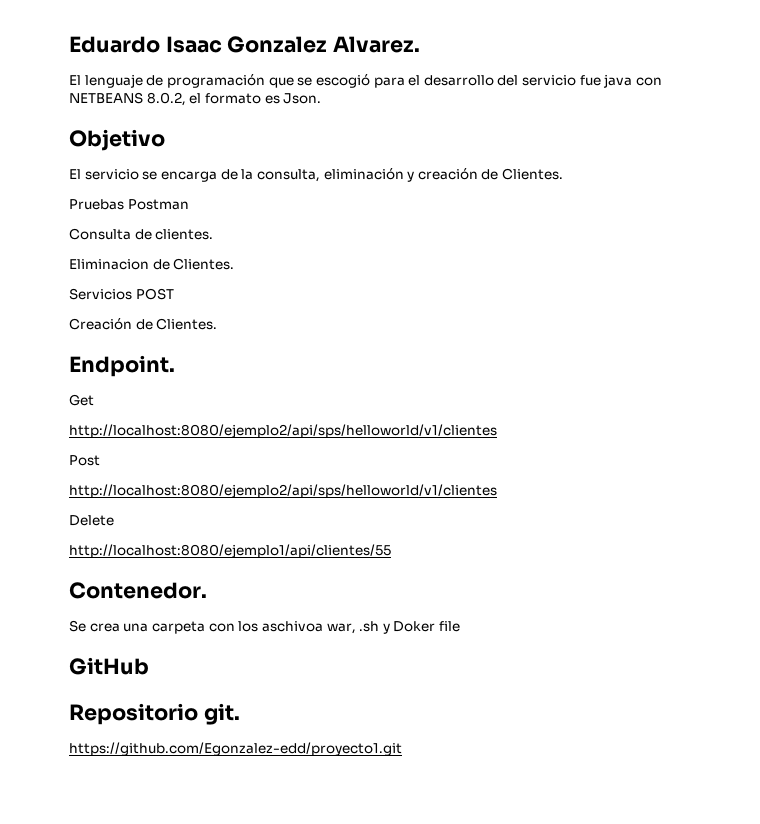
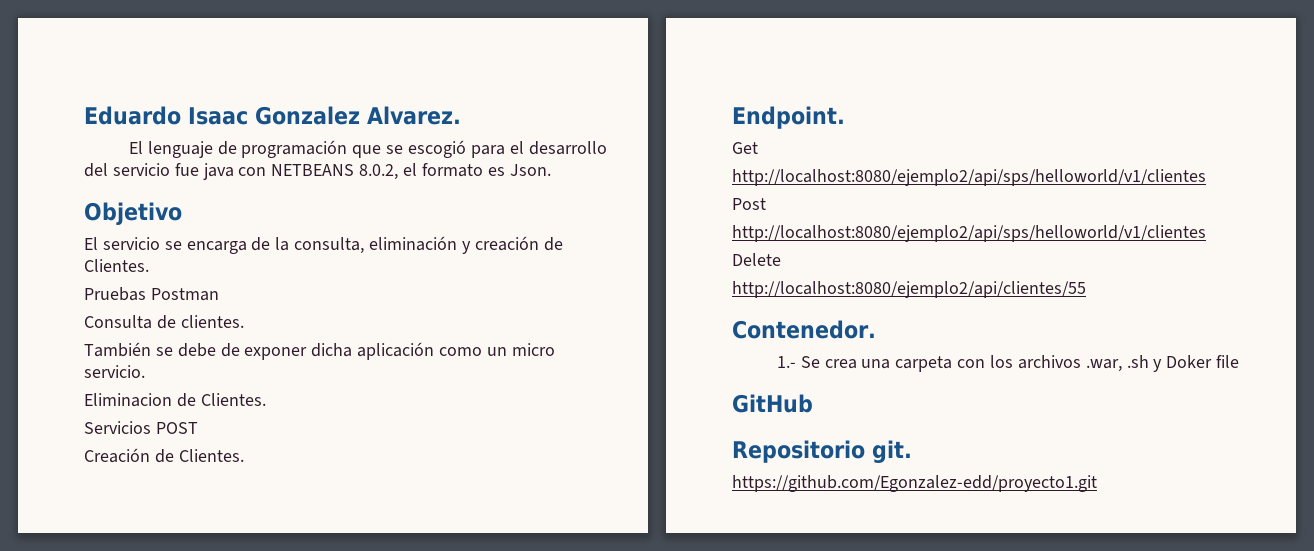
(214, 234) none -> [84,342,555,360] [84,365,145,378] // También se debe de exponer dicha aplicación como un micro servicio.
[69,544,391,558] http://localhost:8080/ejemplo1/api/clientes/55 -> [732,281,1086,298] http://localhost:8080/ejemplo2/api/clientes/55
(207, 590) none -> [776,356,796,368] 1.-
[261,621,356,634] aschivoa war, -> [1017,355,1122,372] archivos .war,

